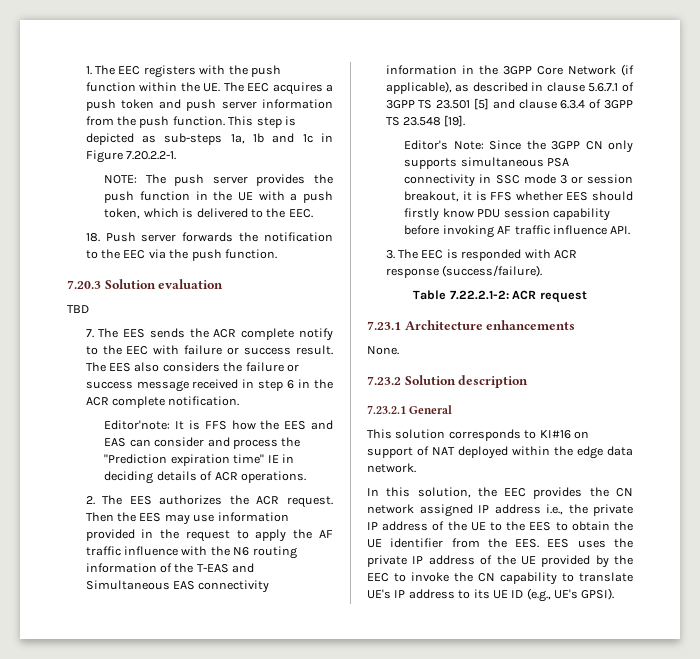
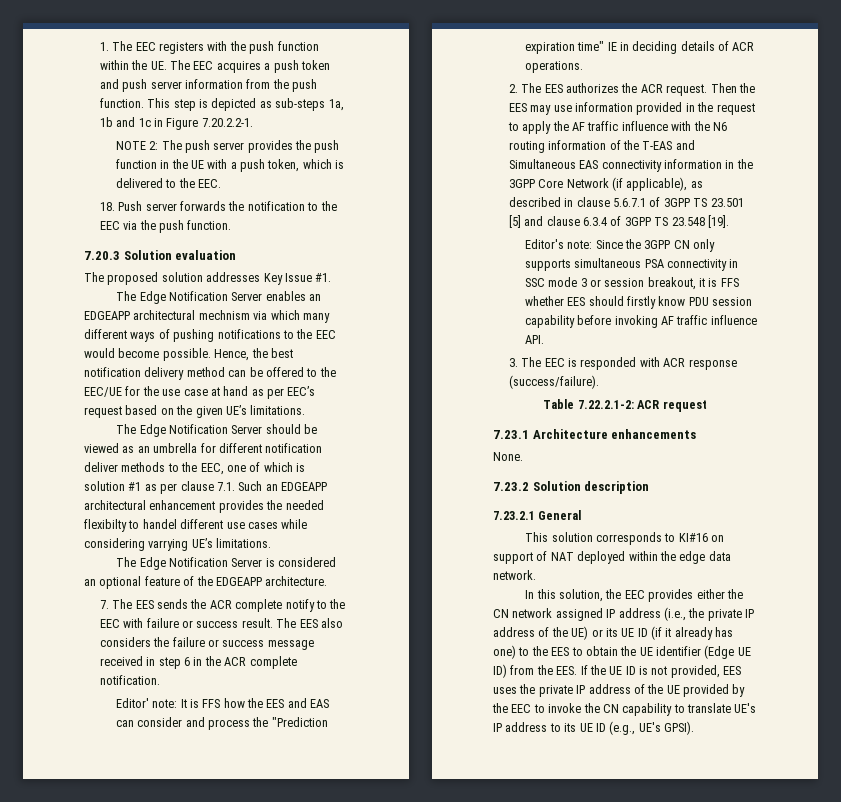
[104,175,138,184] NOTE: -> [115,141,159,150] NOTE 2:
[67,305,89,313] TBD -> [84,272,332,285] [116,291,322,304] [84,310,330,323] [84,329,336,342] [84,348,293,361] [84,367,336,380] [84,386,316,399] [84,405,306,418] [116,424,318,437] [84,443,323,453] [84,462,305,475] [84,481,327,494] [84,500,324,513] [84,519,308,532] [84,538,272,551] [116,557,337,570] [84,576,328,589] The proposed solution addresses Key Issue #1. // The Edge Notification Server enables an EDGEAPP architectural mechnism via which many different ways of pushing notifications to the EEC would become possible. Hence, the best notification delivery method can be offered to the EEC/UE for the use case at hand as per EEC’s request based on the given UE’s limitations. // The Edge Notification Server should be viewed as an umbrella for different notification deliver methods to the EEC, one of which is solution #1 as per clause 7.1. Such an EDGEAPP architectural enhancement provides the needed flexibilty to handel different use cases while considering varrying UE’s limitations. // The Edge Notification Server is considered an optional feature of the EDGEAPP architecture.
[104,420,171,430] Editor'note: -> [115,698,178,708] Editor' note:
[453,141,484,150] Note: -> [567,240,593,249] note:
(583, 493) none -> [696,589,725,599] either
[546,504,633,516] [367,521,486,531] i.e., the private IP address of the UE -> [663,607,754,621] [493,626,734,640] [493,645,516,659] (i.e., the private IP address of the UE) or its UE ID (if it already has one)
[451,538,540,548] from the EES. -> [704,645,751,659] [493,664,720,678] (Edge UE ID) from the EES. If the UE ID is not provided,

